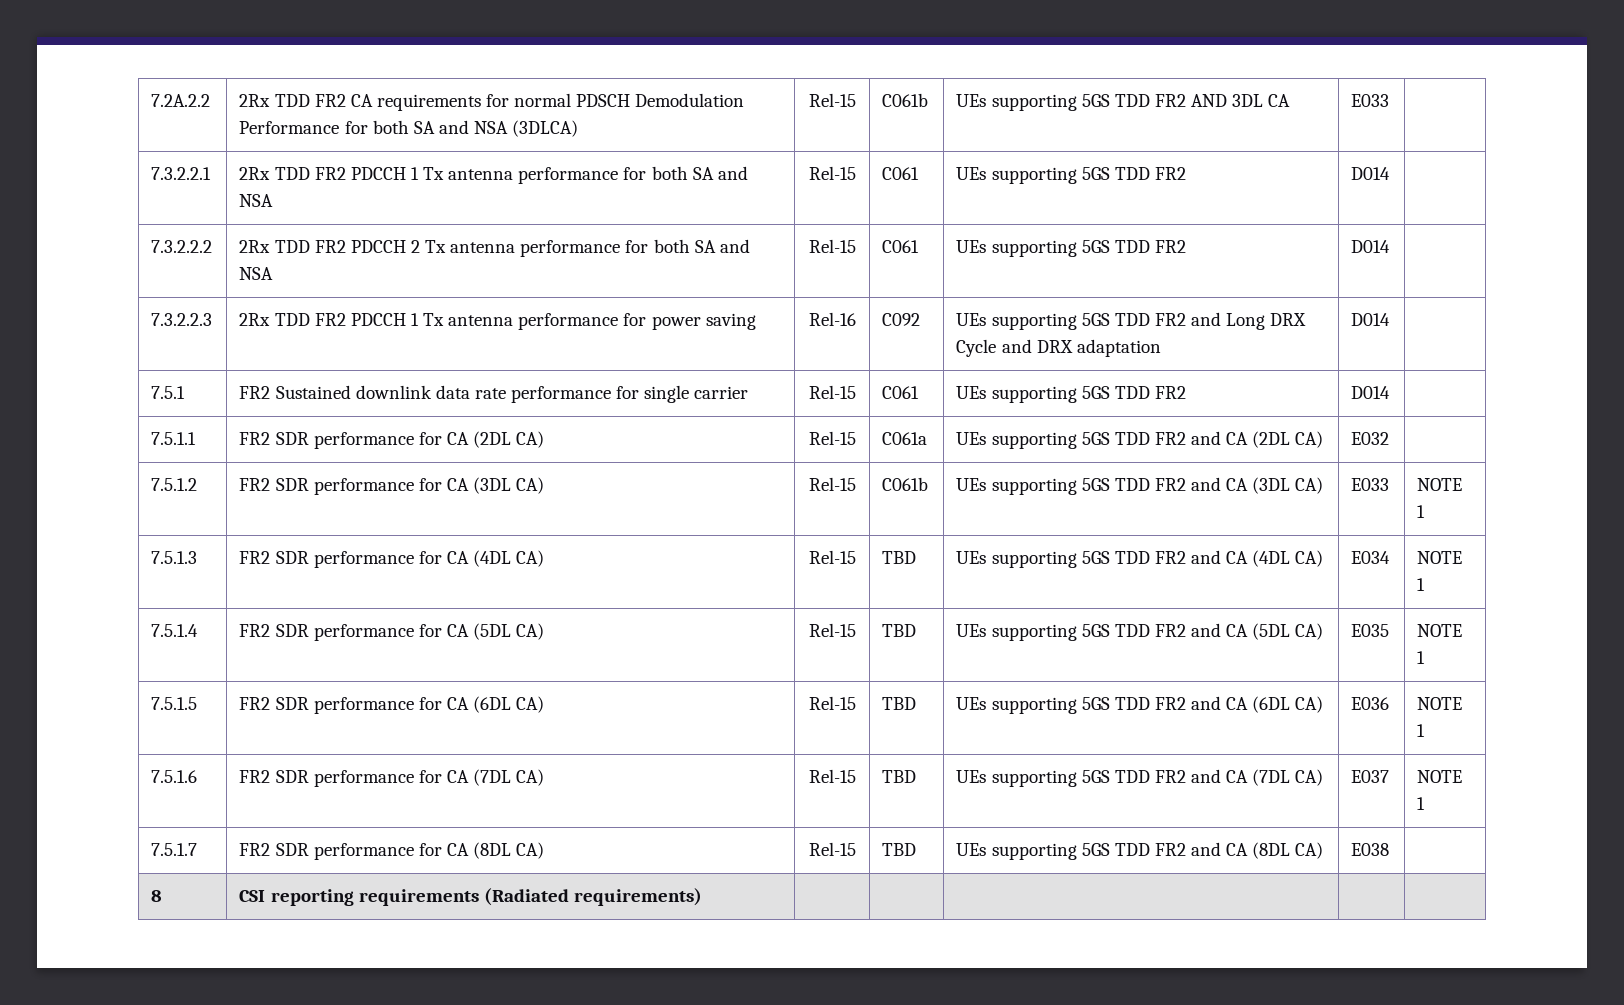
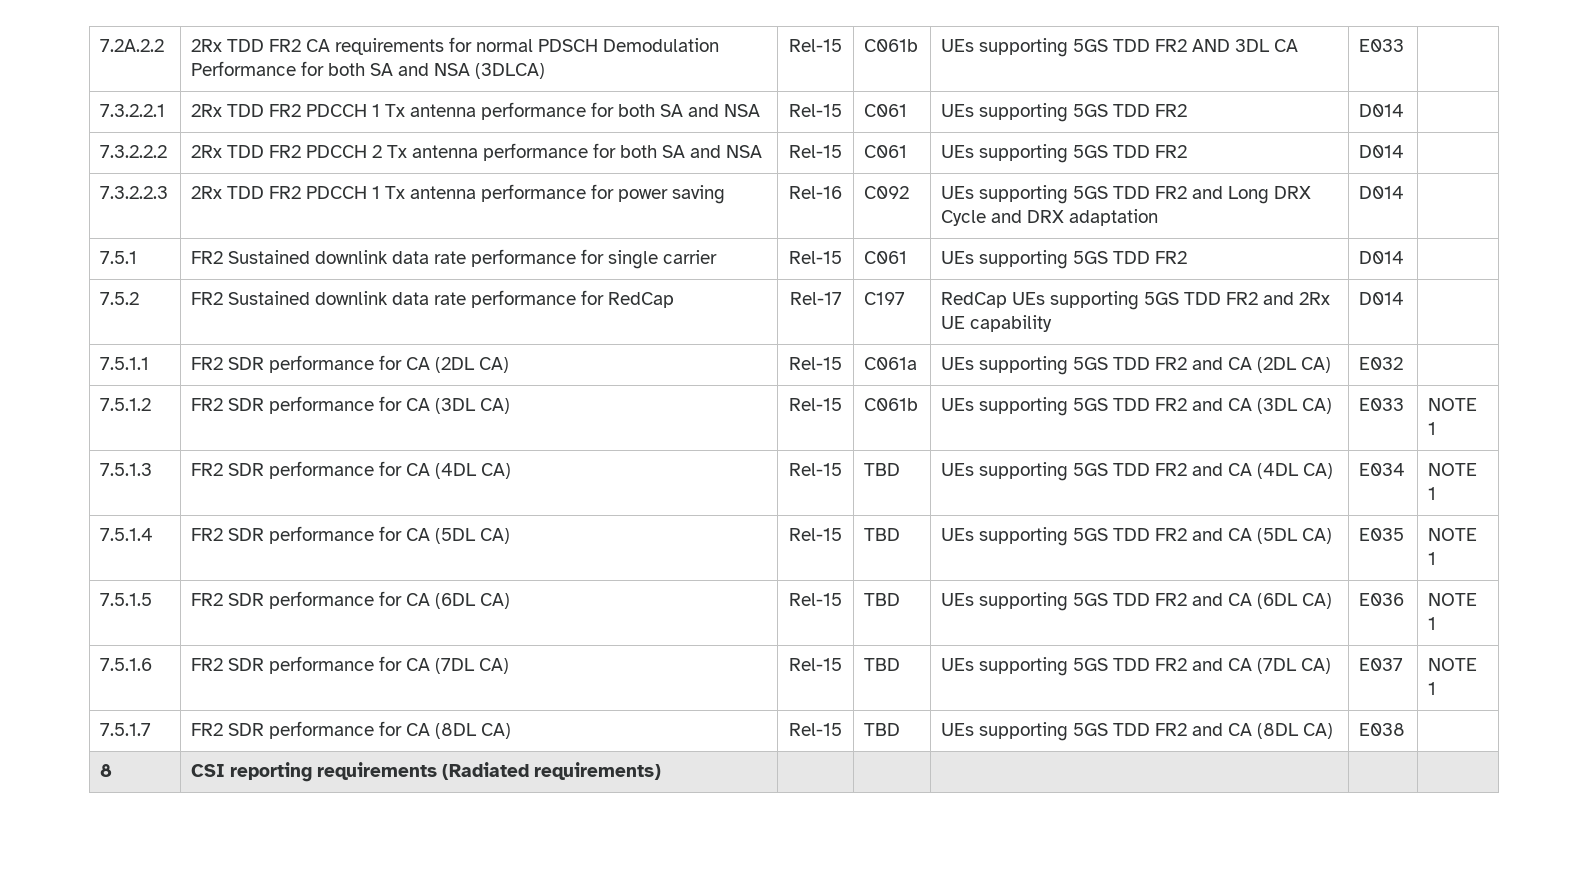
(1391, 392) none -> [100,292,140,305] [191,290,675,308] [789,292,842,305] [864,292,906,305] [941,291,1331,310] [941,315,1053,332] [1359,292,1405,305] // 7.5.2 | FR2 Sustained downlink data rate performance for RedCap | Rel-17 | C197 | RedCap UEs supporting 5GS TDD FR2 and 2Rx UE capability | D014 |

